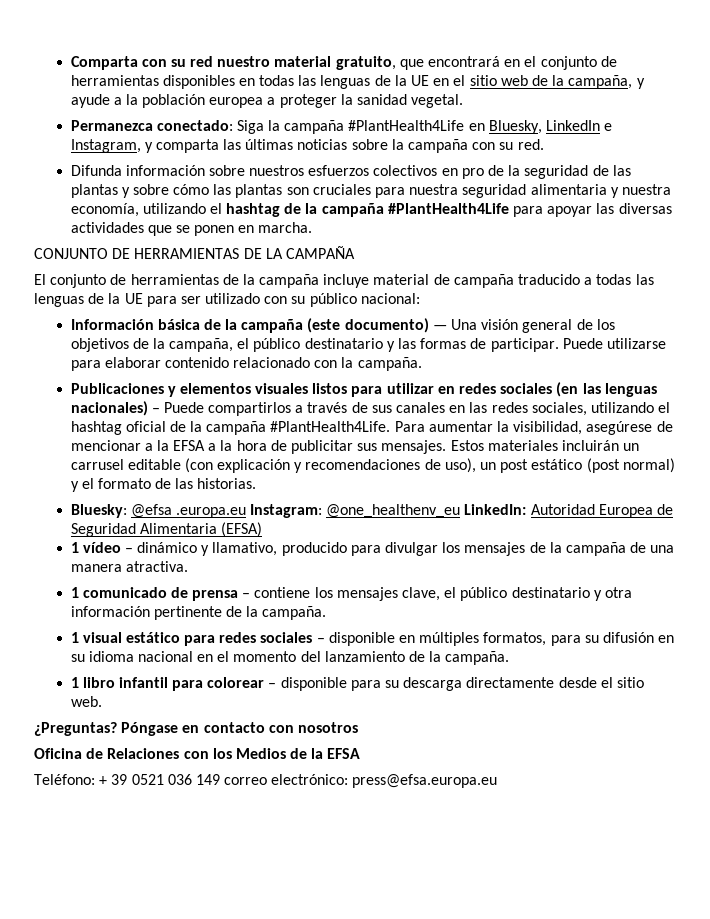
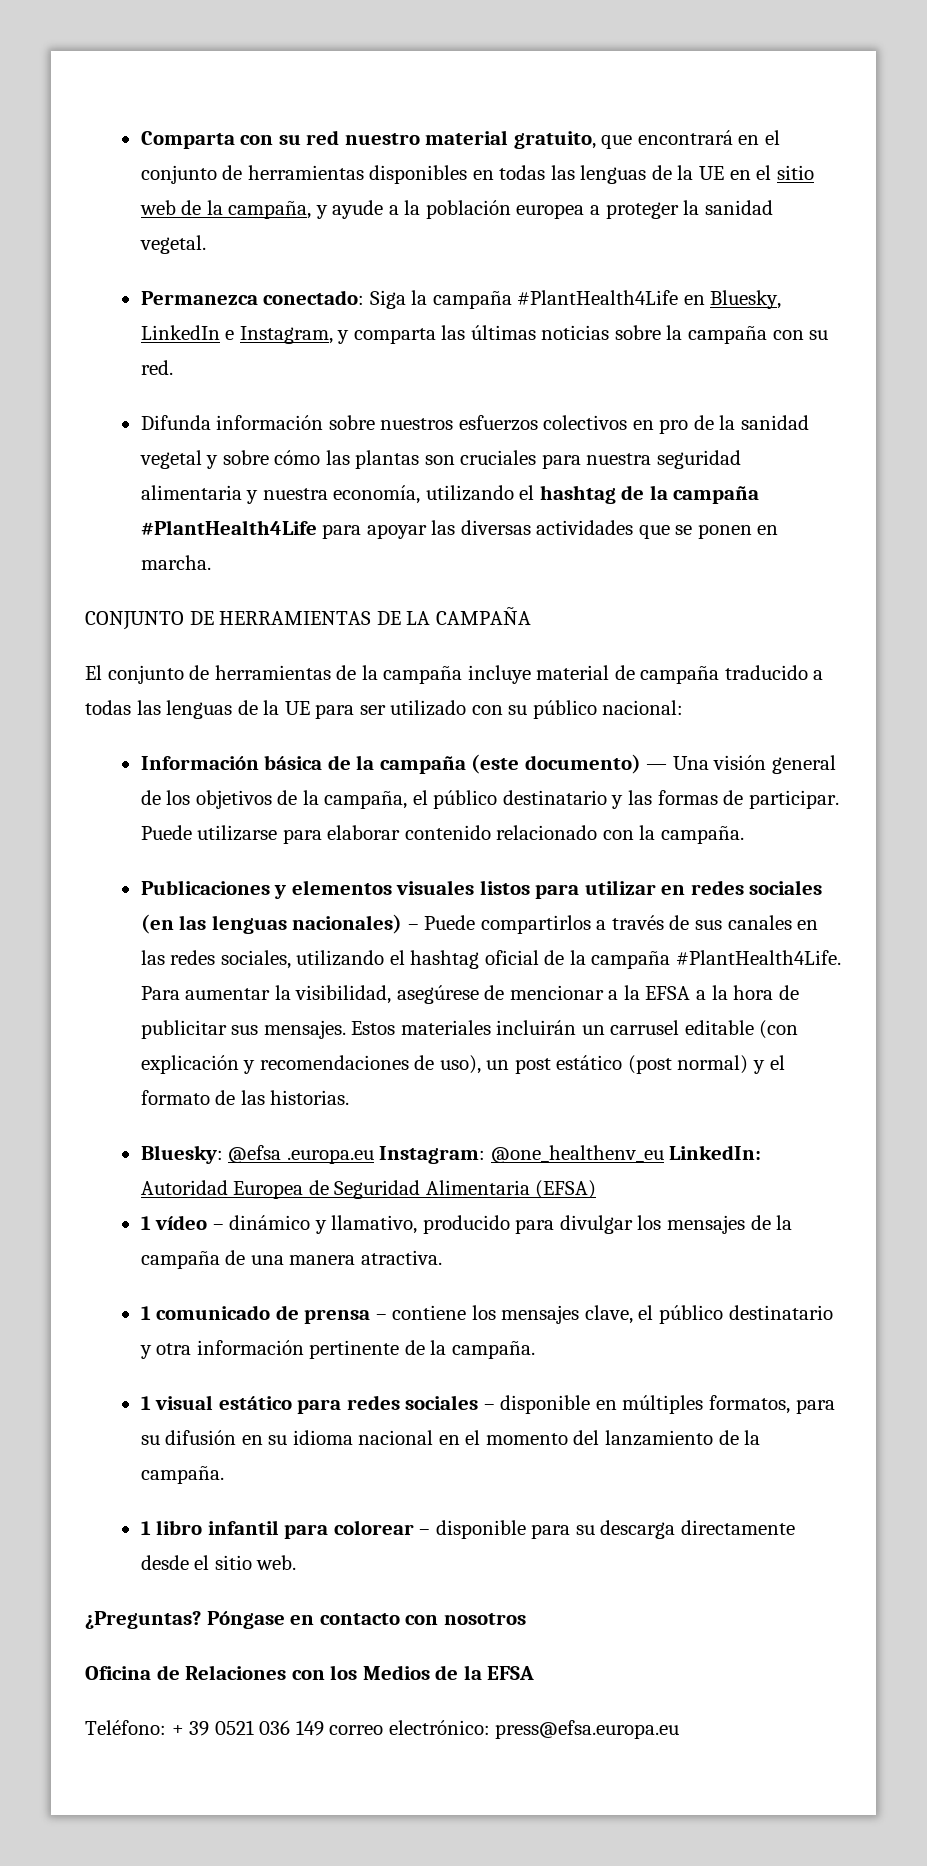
[524,165,631,179] [70,184,118,198] seguridad de las plantas -> [741,415,810,430] [139,450,202,469] sanidad vegetal

